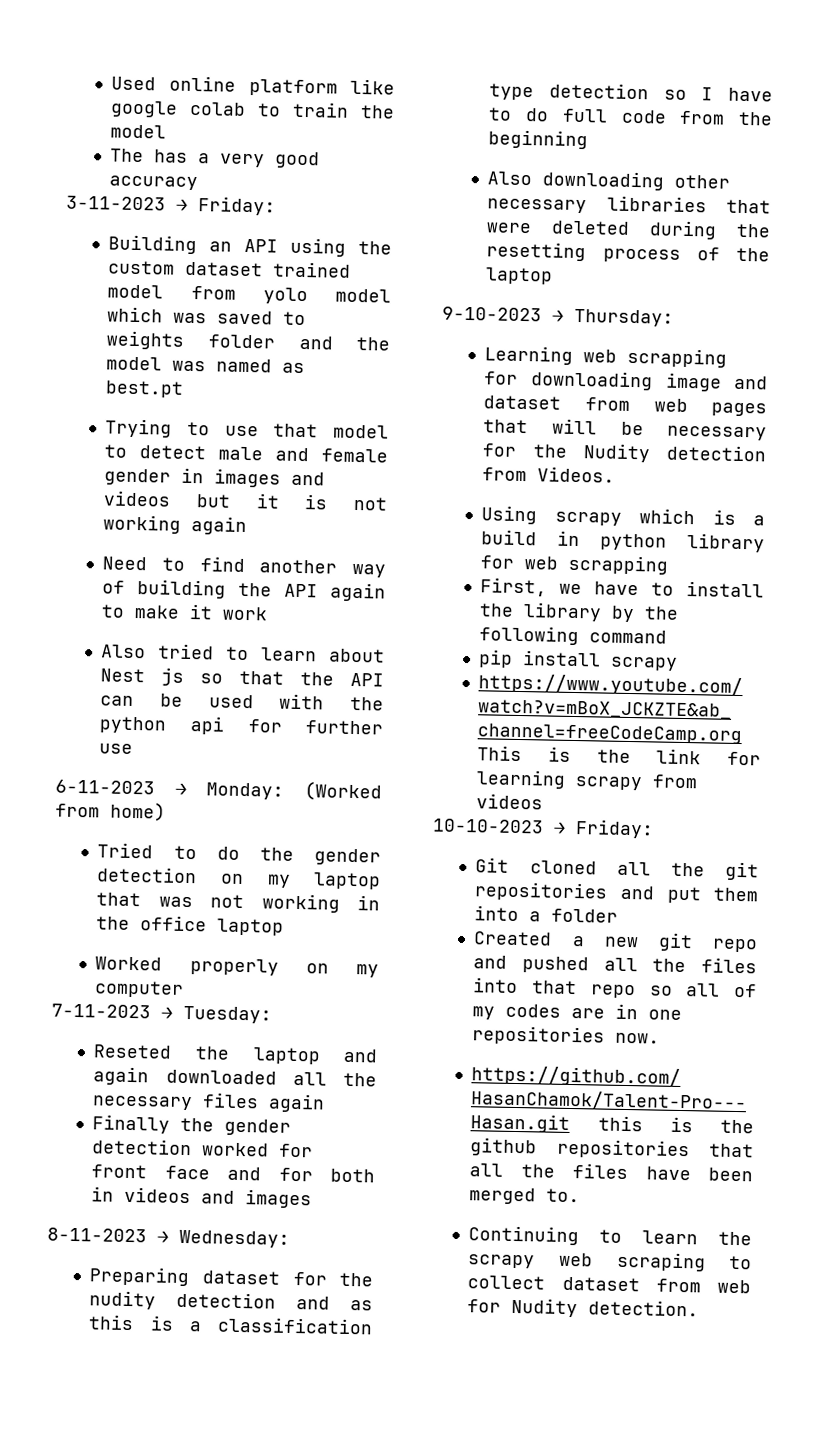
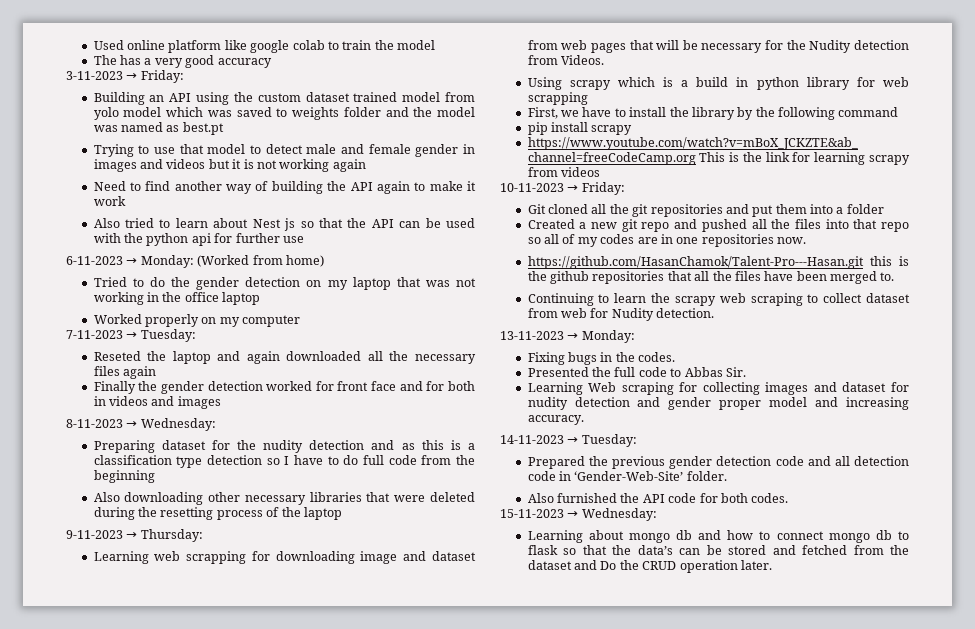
[442,306,542,322] 9-10-2023 -> [66,530,123,539] 9-11-2023
[432,818,544,834] 10-10-2023 -> [500,183,564,192] 10-11-2023
(700, 1308) none -> [500,330,635,343] [527,352,676,365] [527,367,746,377] [527,382,909,395] [527,397,909,410] [527,415,584,425] [500,434,637,447] [527,456,909,469] [527,471,727,481] [527,493,789,503] [500,508,657,521] [527,530,910,543] [527,545,909,555] [527,560,772,573] // 13-11-2023 → Monday: // Fixing bugs in the codes. // Presented the full code to Abbas Sir. // Learning Web scraping for collecting images and dataset for nudity detection and gender proper model and increasing accuracy. // 14-11-2023 → Tuesday: // Prepared the previous gender detection code and all detection code in ‘Gender-Web-Site’ folder. // Also furnished the API code for both codes. // 15-11-2023 → Wednesday: // Learning about mongo db and how to connect mongo db to flask so that the data’s can be stored and fetched from the dataset and Do the CRUD operation later.

